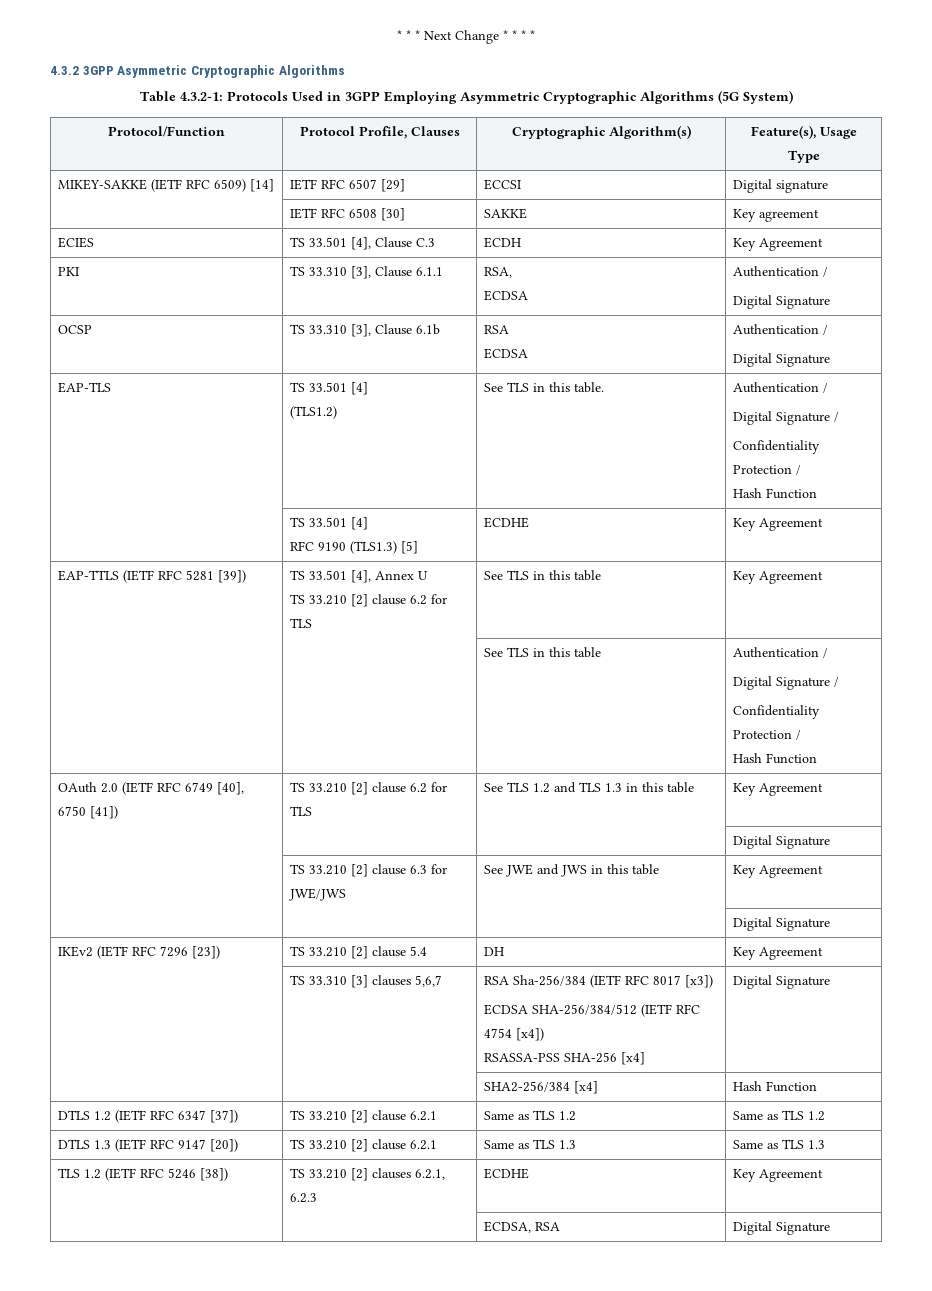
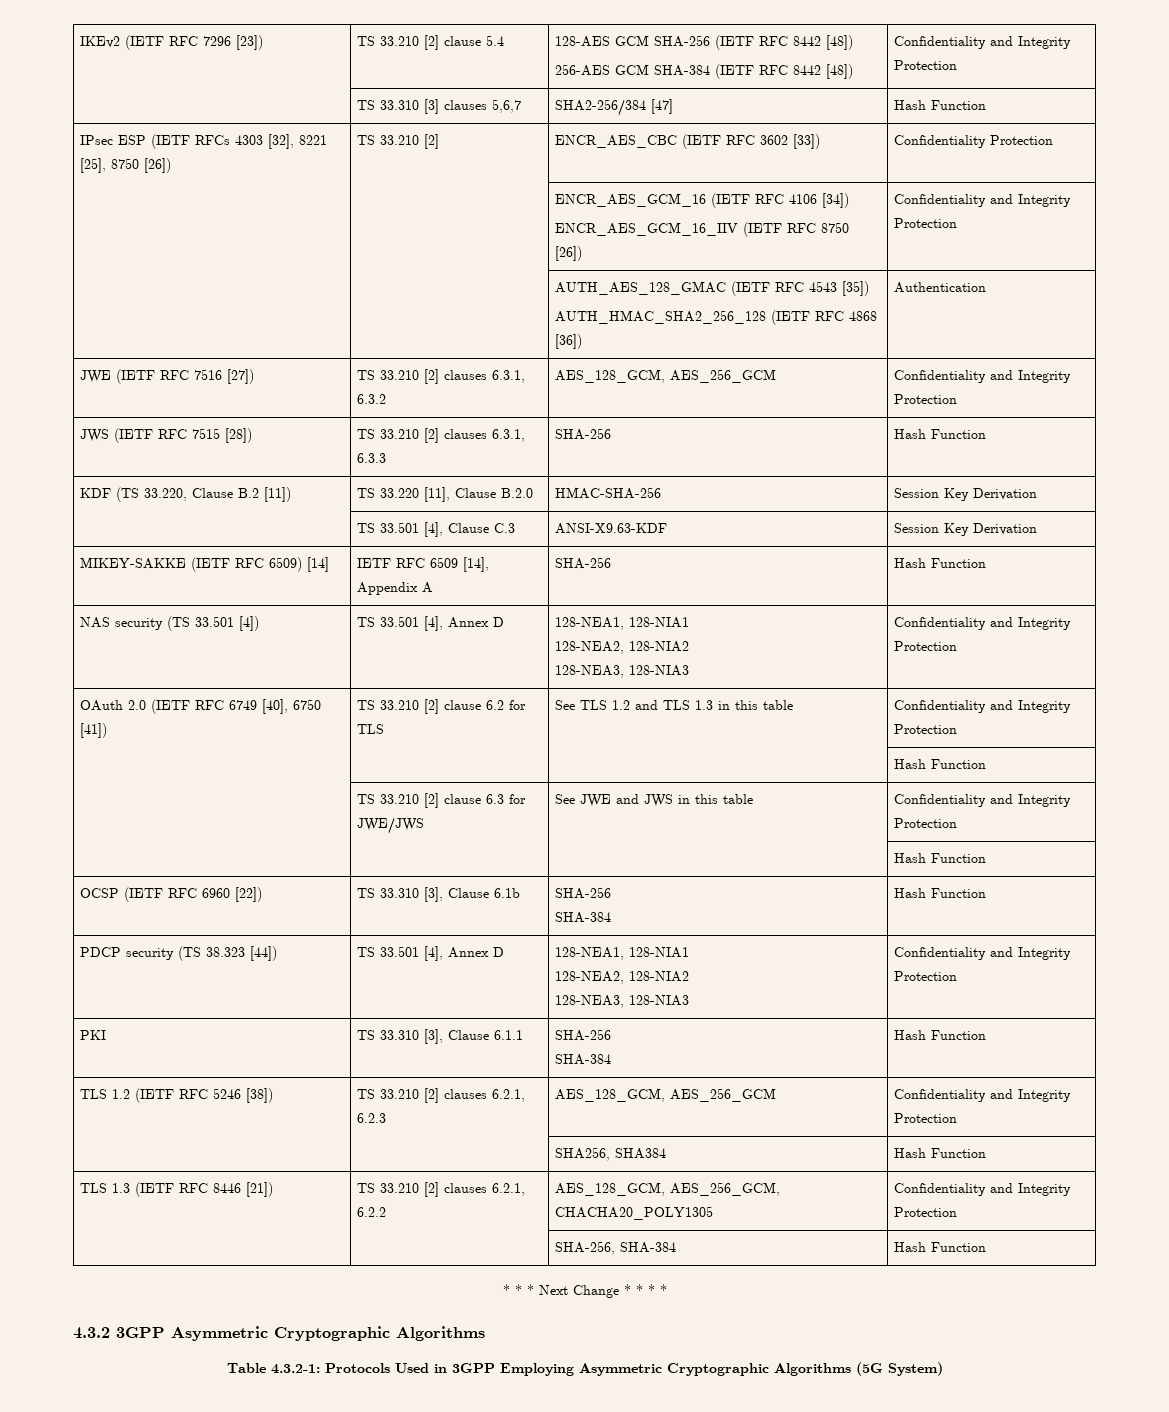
(397, 35) none -> [80,35,264,50] [357,35,505,50] [555,35,854,50] [555,64,854,79] [894,36,1072,49] [894,60,958,70] [357,99,522,114] [555,99,674,116] [894,100,987,110] [80,134,328,149] [80,158,172,173] [357,134,440,149] [555,134,821,149] [894,135,1054,148] [555,193,850,208] [555,222,850,237] [555,246,583,261] [894,194,1072,207] [894,218,958,228] [555,281,870,296] [555,310,878,325] [555,334,583,349] [894,282,987,293] [80,369,255,384] [357,369,526,384] [357,394,387,404] [555,369,777,383] [894,370,1072,383] [894,394,958,404] [80,428,253,443] [357,428,526,443] [357,453,387,463] [555,428,612,440] [894,429,987,439] [80,487,292,502] [357,487,534,502] [555,487,662,499] [894,488,1038,501] [357,522,516,537] [555,523,668,534] [894,523,1038,536] [80,557,330,572] [357,557,490,572] [357,582,434,595] [555,557,612,569] [894,558,987,568] [80,616,260,631] [357,616,505,631] [555,617,690,630] [555,641,690,654] [555,665,690,678] [894,617,1072,630] [894,641,958,651] [80,699,322,714] [80,723,108,738] [357,699,527,714] [357,724,385,734] [555,700,794,710] [894,700,1072,713] [894,724,958,734] [894,759,987,769] [357,793,527,808] [357,817,425,834] [555,794,754,807] [894,794,1072,807] [894,818,958,828] [894,853,987,863] [80,887,263,902] [357,887,521,902] [555,887,612,899] [555,912,612,923] [894,888,987,898] [80,946,278,961] [357,946,505,961] [555,947,690,960] [555,971,690,984] [555,995,690,1008] [894,947,1072,960] [894,971,958,981] [80,1030,107,1040] [357,1029,524,1044] [555,1029,612,1041] [555,1054,612,1065] [894,1030,987,1040] [80,1088,274,1103] [357,1088,526,1103] [357,1113,387,1123] [555,1088,777,1102] [894,1089,1072,1102] [894,1113,958,1123] [555,1147,667,1161] [894,1148,987,1158] [80,1182,274,1197] [357,1182,526,1197] [357,1207,387,1217] [555,1182,781,1196] [555,1206,714,1220] [894,1183,1072,1196] [894,1207,958,1217] [555,1241,677,1255] [894,1242,987,1252] IKEv2 (IETF RFC 7296 [23]) | TS 33.210 [2] clause 5.4 | 128-AES GCM SHA-256 (IETF RFC 8442 [48]) // 256-AES GCM SHA-384 (IETF RFC 8442 [48]) | Confidentiality and Integrity Protection // | TS 33.310 [3] clauses 5,6,7 | SHA2-256/384 [47] | Hash Function // IPsec ESP (IETF RFCs 4303 [32], 8221 [25], 8750 [26]) | TS 33.210 [2] | ENCR_AES_CBC (IETF RFC 3602 [33]) | Confidentiality Protection // | | ENCR_AES_GCM_16 (IETF RFC 4106 [34]) // ENCR_AES_GCM_16_IIV (IETF RFC 8750 [26]) | Confidentiality and Integrity Protection // | | AUTH_AES_128_GMAC (IETF RFC 4543 [35]) // AUTH_HMAC_SHA2_256_128 (IETF RFC 4868 [36]) | Authentication // JWE (IETF RFC 7516 [27]) | TS 33.210 [2] clauses 6.3.1, 6.3.2 | AES_128_GCM, AES_256_GCM | Confidentiality and Integrity Protection // JWS (IETF RFC 7515 [28]) | TS 33.210 [2] clauses 6.3.1, 6.3.3 | SHA-256 | Hash Function // KDF (TS 33.220, Clause B.2 [11]) | TS 33.220 [11], Clause B.2.0 | HMAC-SHA-256 | Session Key Derivation // | TS 33.501 [4], Clause C.3 | ANSI-X9.63-KDF | Session Key Derivation // MIKEY-SAKKE (IETF RFC 6509) [14] | IETF RFC 6509 [14], Appendix A | SHA-256 | Hash Function // NAS security (TS 33.501 [4]) | TS 33.501 [4], Annex D | 128-NEA1, 128-NIA1 // 128-NEA2, 128-NIA2 // 128-NEA3, 128-NIA3 | Confidentiality and Integrity Protection // OAuth 2.0 (IETF RFC 6749 [40], 6750 [41]) | TS 33.210 [2] clause 6.2 for TLS | See TLS 1.2 and TLS 1.3 in this table | Confidentiality and Integrity Protection // | | | Hash Function // | TS 33.210 [2] clause 6.3 for JWE/JWS | See JWE and JWS in this table | Confidentiality and Integrity Protection // | | | Hash Function // OCSP (IETF RFC 6960 [22]) | TS 33.310 [3], Clause 6.1b | SHA-256 // SHA-384 | Hash Function // PDCP security (TS 38.323 [44]) | TS 33.501 [4], Annex D | 128-NEA1, 128-NIA1 // 128-NEA2, 128-NIA2 // 128-NEA3, 128-NIA3 | Confidentiality and Integrity Protection // PKI | TS 33.310 [3], Clause 6.1.1 | SHA-256 // SHA-384 | Hash Function // TLS 1.2 (IETF RFC 5246 [38]) | TS 33.210 [2] clauses 6.2.1, 6.2.3 | AES_128_GCM, AES_256_GCM | Confidentiality and Integrity Protection // | | SHA256, SHA384 | Hash Function // TLS 1.3 (IETF RFC 8446 [21]) | TS 33.210 [2] clauses 6.2.1, 6.2.2 | AES_128_GCM, AES_256_GCM, CHACHA20_POLY1305 | Confidentiality and Integrity Protection // | | SHA-256, SHA-384 | Hash Function //
[108,126,225,137] [299,126,460,139] [511,125,691,139] [750,125,857,139] [787,150,820,163] [58,179,275,192] [290,179,406,192] [484,179,522,190] [733,179,829,193] [290,208,406,221] [484,208,528,219] [733,209,820,222] [58,237,95,248] [290,237,436,250] [484,237,522,248] [733,238,824,251] [58,267,80,276] [290,266,444,279] [484,267,513,278] [484,290,529,301] [733,266,829,277] [733,295,831,309] [58,325,93,334] [290,324,441,337] [484,325,510,334] [484,348,529,359] [733,324,829,335] [733,353,831,367] [58,382,112,393] [290,382,369,395] [290,406,338,419] [484,382,605,393] [733,382,829,393] [733,411,840,425] [733,440,821,454] [733,465,802,475] [733,488,818,499] [290,517,369,530] [290,541,419,554] [484,517,530,528] [733,518,824,531] [58,570,247,583] [290,570,429,583] [290,594,448,607] [290,618,313,628] [484,570,602,581] [733,571,824,584] [484,647,602,658] [733,647,829,658] [733,676,840,690] [733,705,821,719] [733,730,802,740] [733,753,818,764] [58,782,245,795] [58,806,119,819] [290,782,448,795] [290,806,313,816] [484,782,695,793] [733,783,824,796] [733,835,831,849] [290,864,448,877] [289,888,347,901] [484,864,660,877] [733,865,824,878] [733,917,831,931] [58,946,221,959] [290,946,428,959] [484,947,505,956] [733,947,824,960] [290,975,443,988] [484,975,714,988] [484,1004,701,1017] [484,1028,545,1041] [484,1052,646,1065] [733,975,831,989] [484,1081,599,1094] [733,1081,818,1092] [58,1110,239,1123] [290,1110,438,1123] [484,1110,577,1121] [733,1110,826,1121] [58,1139,239,1152] [290,1139,438,1152] [484,1139,577,1149] [733,1139,826,1149] [58,1168,229,1181] [290,1168,446,1181] [290,1193,318,1203] [484,1168,530,1179] [733,1169,824,1182] [484,1221,561,1233] [733,1221,831,1235] // Protocol/Function | Protocol Profile, Clauses | Cryptographic Algorithm(s) | Feature(s), Usage Type // MIKEY-SAKKE (IETF RFC 6509) [14] | IETF RFC 6507 [29] | ECCSI | Digital signature // | IETF RFC 6508 [30] | SAKKE | Key agreement // ECIES | TS 33.501 [4], Clause C.3 | ECDH | Key Agreement // PKI | TS 33.310 [3], Clause 6.1.1 | RSA, // ECDSA | Authentication / // Digital Signature // OCSP | TS 33.310 [3], Clause 6.1b | RSA // ECDSA | Authentication / // Digital Signature // EAP-TLS | TS 33.501 [4] // (TLS1.2) | See TLS in this table. | Authentication / // Digital Signature / // Confidentiality Protection / // Hash Function // | TS 33.501 [4] // RFC 9190 (TLS1.3) [5] | ECDHE | Key Agreement // EAP-TTLS (IETF RFC 5281 [39]) | TS 33.501 [4], Annex U // TS 33.210 [2] clause 6.2 for TLS | See TLS in this table | Key Agreement // | | See TLS in this table | Authentication / // Digital Signature / // Confidentiality Protection / // Hash Function // OAuth 2.0 (IETF RFC 6749 [40], 6750 [41]) | TS 33.210 [2] clause 6.2 for TLS | See TLS 1.2 and TLS 1.3 in this table | Key Agreement // | | | Digital Signature // | TS 33.210 [2] clause 6.3 for JWE/JWS | See JWE and JWS in this table | Key Agreement // | | | Digital Signature // IKEv2 (IETF RFC 7296 [23]) | TS 33.210 [2] clause 5.4 | DH | Key Agreement // | TS 33.310 [3] clauses 5,6,7 | RSA Sha-256/384 (IETF RFC 8017 [x3]) // ECDSA SHA-256/384/512 (IETF RFC 4754 [x4]) // RSASSA-PSS SHA-256 [x4] | Digital Signature // | | SHA2-256/384 [x4] | Hash Function // DTLS 1.2 (IETF RFC 6347 [37]) | TS 33.210 [2] clause 6.2.1 | Same as TLS 1.2 | Same as TLS 1.2 // DTLS 1.3 (IETF RFC 9147 [20]) | TS 33.210 [2] clause 6.2.1 | Same as TLS 1.3 | Same as TLS 1.3 // TLS 1.2 (IETF RFC 5246 [38]) | TS 33.210 [2] clauses 6.2.1, 6.2.3 | ECDHE | Key Agreement // | | ECDSA, RSA | Digital Signature -> (943, 1369) none

